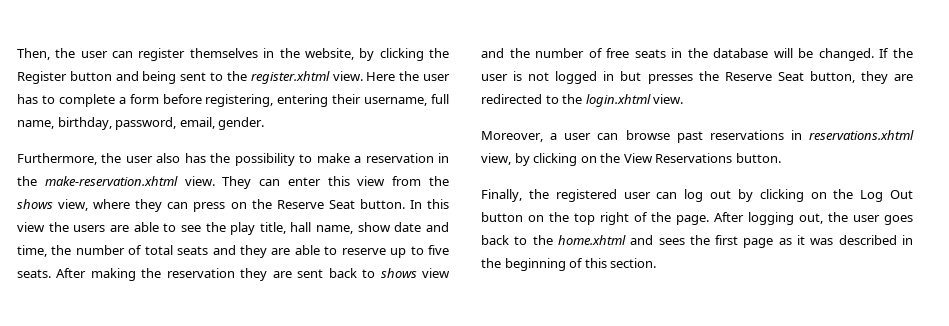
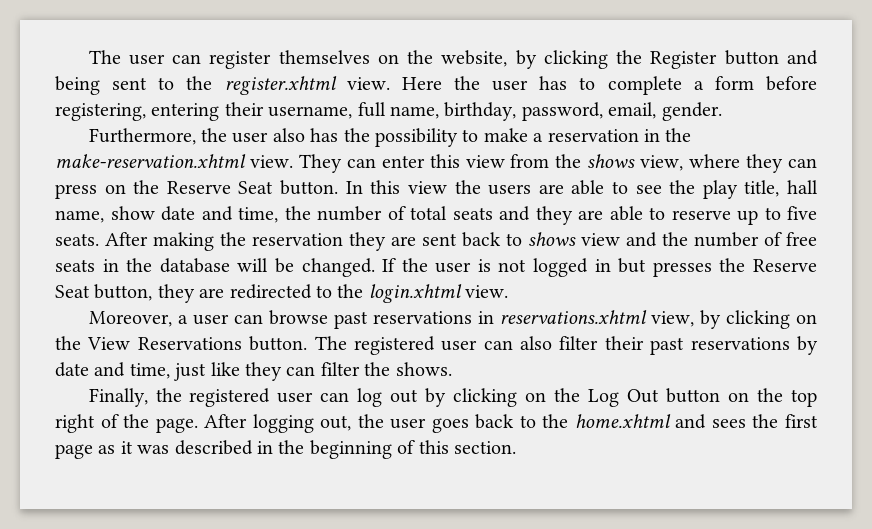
[17,48,76,60] Then, the -> [88,50,121,64] The
[263,48,275,58] in -> [377,54,399,64] on
(781, 158) none -> [314,336,818,355] [55,362,452,381] The registered user can also filter their past reservations by date and time, just like they can filter the shows.

